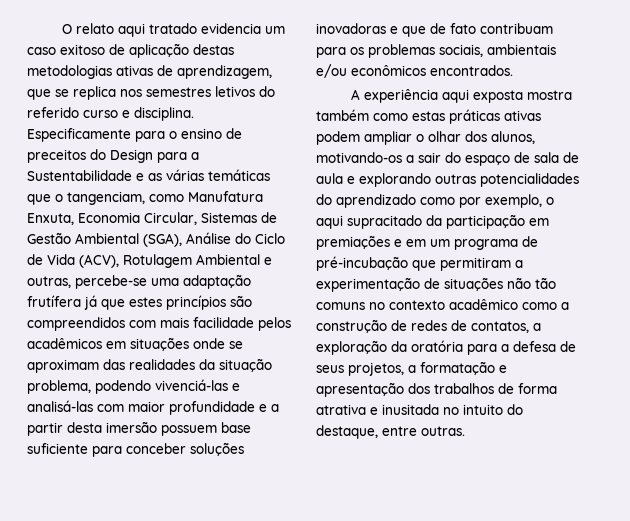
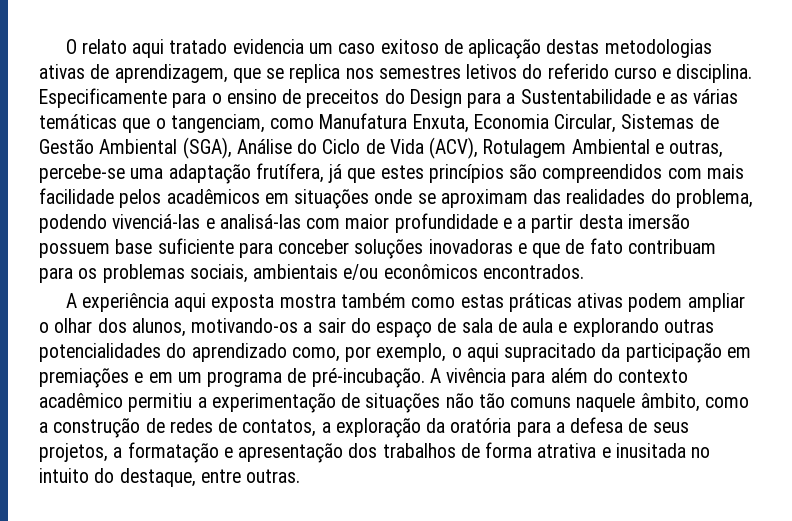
[27,295,81,307] frutífera -> [255,163,324,183] frutífera,
[199,358,272,372] da situação -> [650,189,671,204] do
[420,197,455,205] como -> [291,347,340,362] como,
[316,256,511,271] pré-incubação que permitiram -> [311,368,689,388] [39,393,193,412] pré-incubação. A vivência para além do contexto acadêmico permitiu
[369,299,518,310] no contexto acadêmico -> [576,393,700,412] naquele âmbito,

